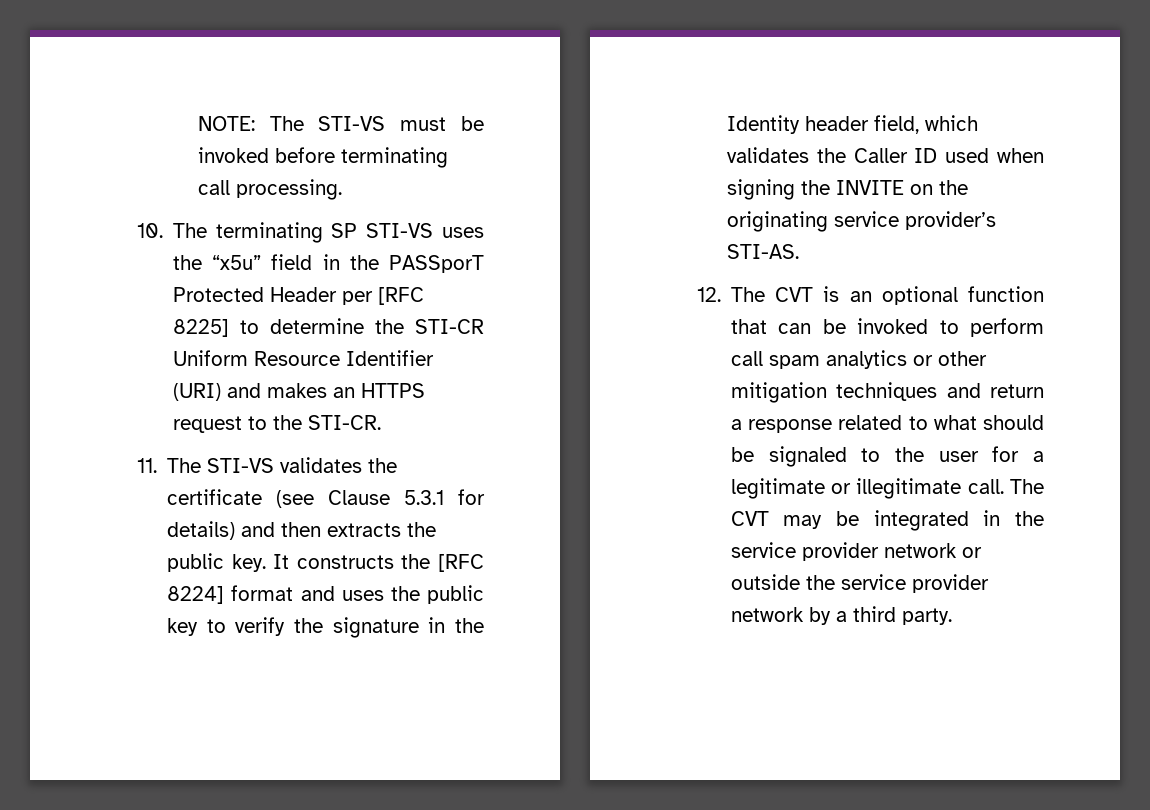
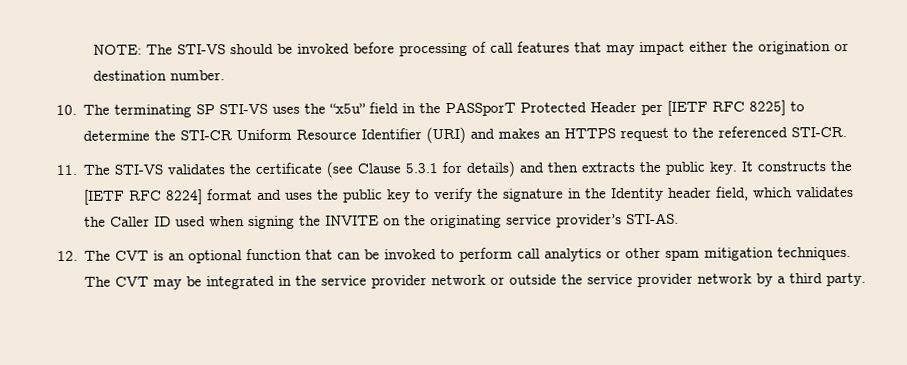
[400,117,447,131] must -> [229,43,274,55] should
[340,147,448,168] [197,179,342,200] terminating call processing. -> [398,41,849,57] [92,70,225,81] processing of call features that may impact either the origination or destination number.
[377,287,424,305] [RFC -> [667,100,746,116] [IETF RFC
(302, 422) none -> [718,126,789,138] referenced
[438,554,484,572] [RFC -> [84,189,163,205] [IETF RFC
[768,355,820,369] spam -> (541, 253) none
[730,382,1044,403] [730,415,1044,433] [730,446,1044,467] [730,478,1004,499] mitigation techniques and return a response related to what should be signaled to the user for a legitimate or illegitimate call. -> [665,246,852,261] spam mitigation techniques.

